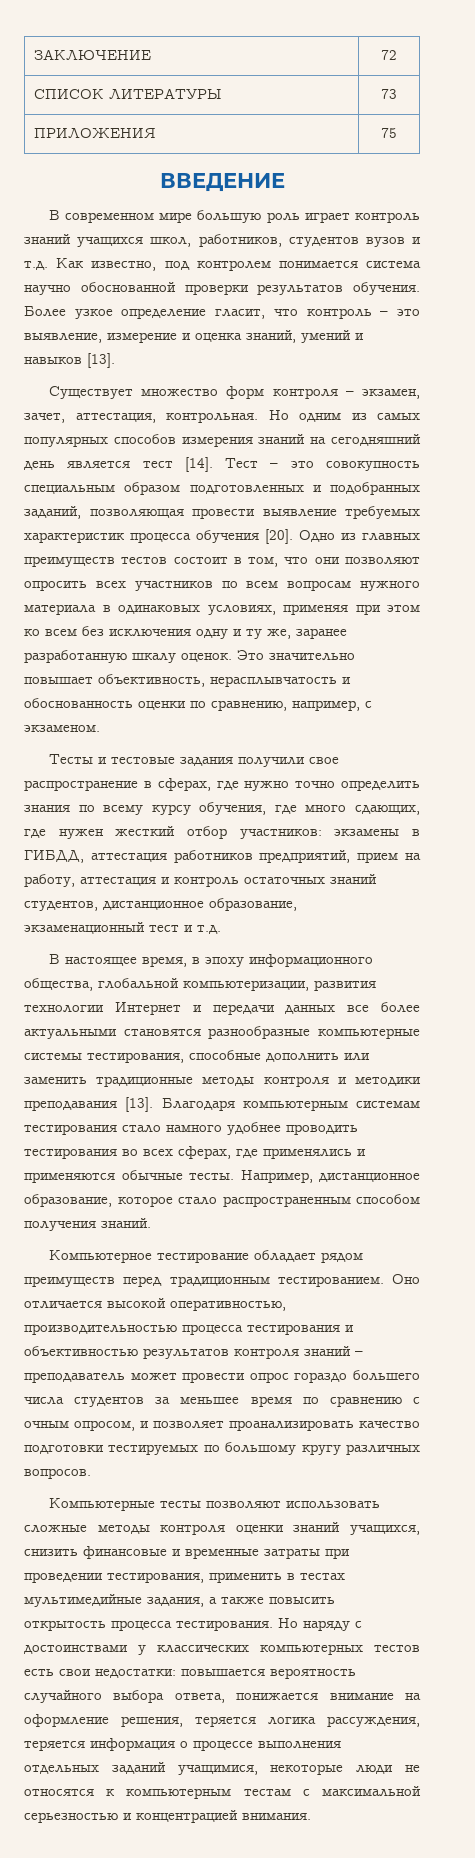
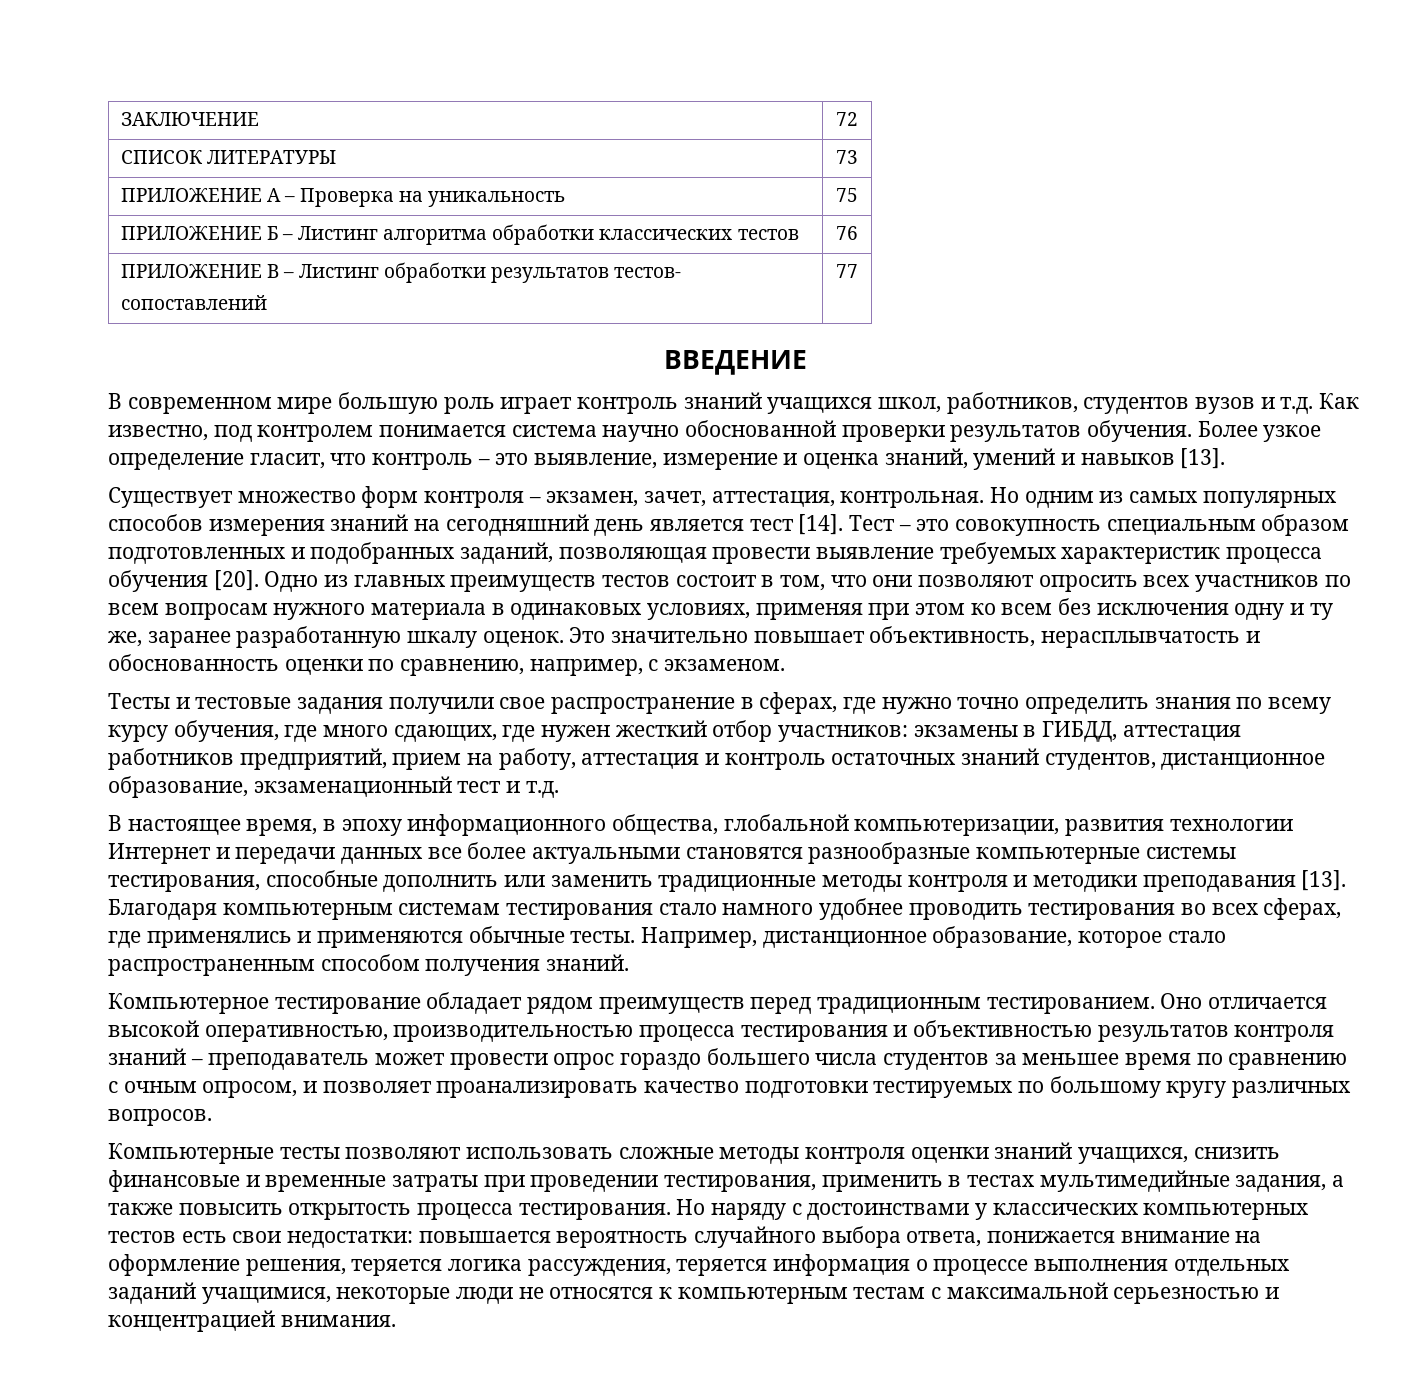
[34,128,157,138] [381,128,397,138] ПРИЛОЖЕНИЯ | 75 -> [120,188,566,207] [836,188,858,202] [120,224,799,245] [836,226,858,240] [120,262,682,283] [120,295,267,310] [836,264,858,278] ПРИЛОЖЕНИЕ А – Проверка на уникальность | 75 // ПРИЛОЖЕНИЕ Б – Листинг алгоритма обработки классических тестов | 76 // ПРИЛОЖЕНИЕ В – Листинг обработки результатов тестов- // сопоставлений | 77

